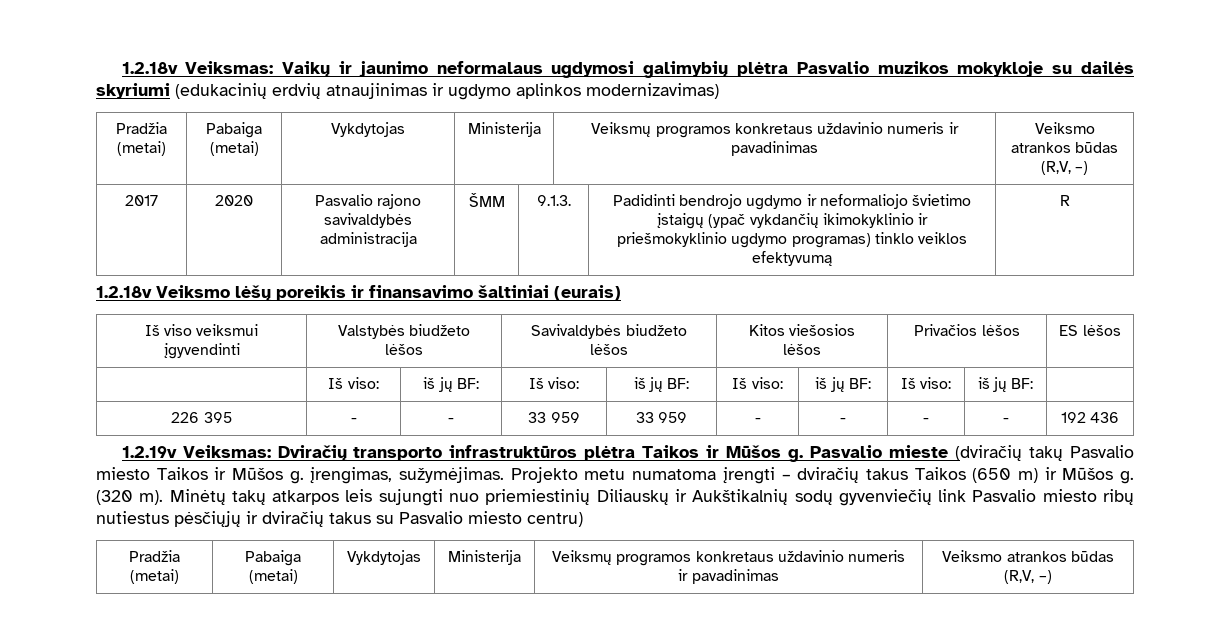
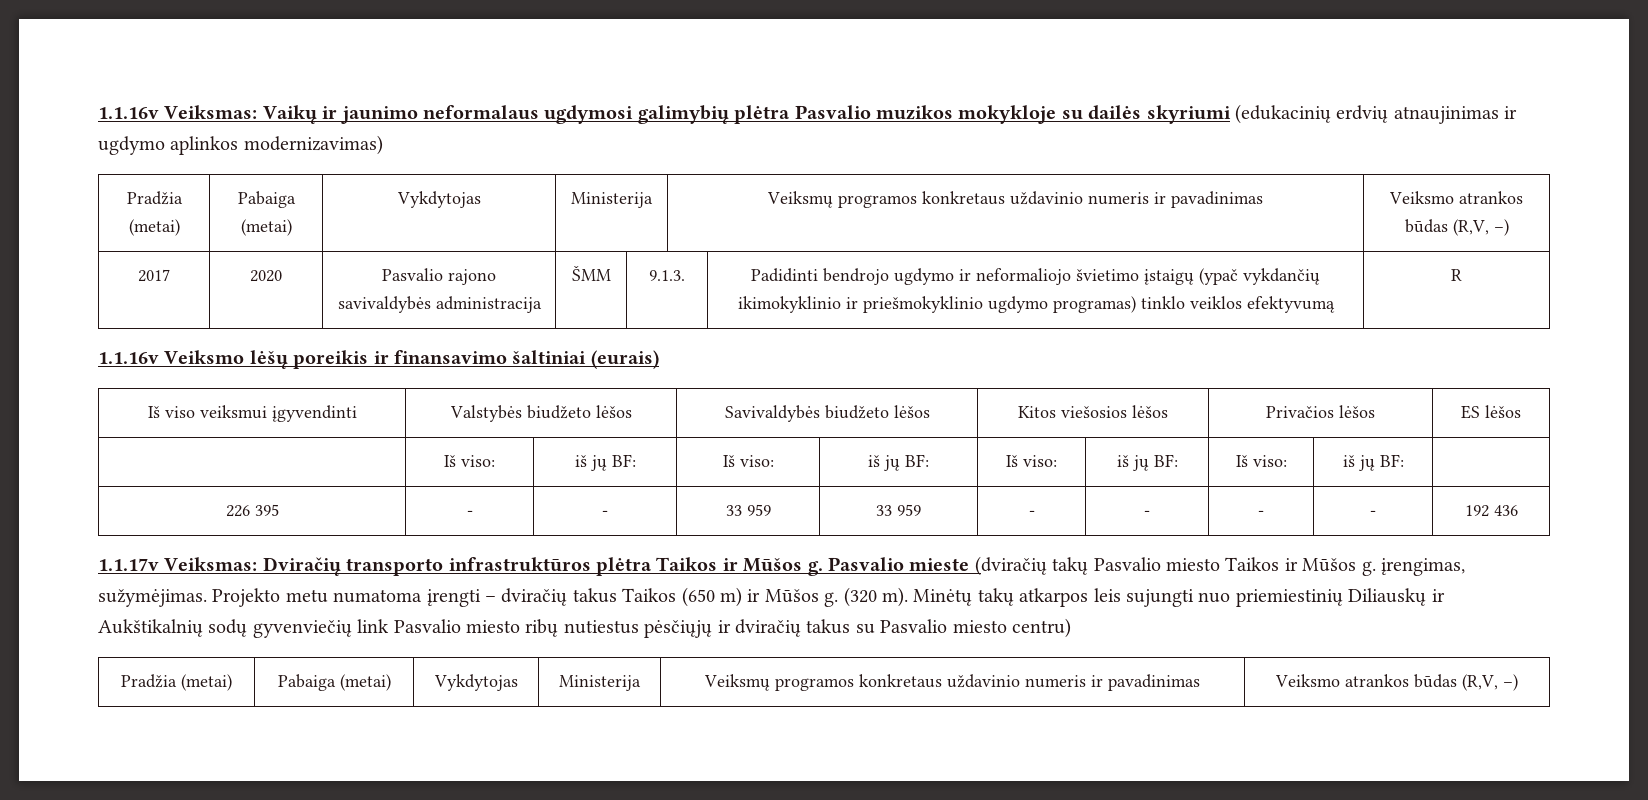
[121,62,178,74] 1.2.18v -> [98,107,159,119] 1.1.16v
[96,286,152,298] 1.2.18v -> [98,352,159,364] 1.1.16v
[121,446,177,458] 1.2.19v -> [98,558,159,571] 1.1.17v

